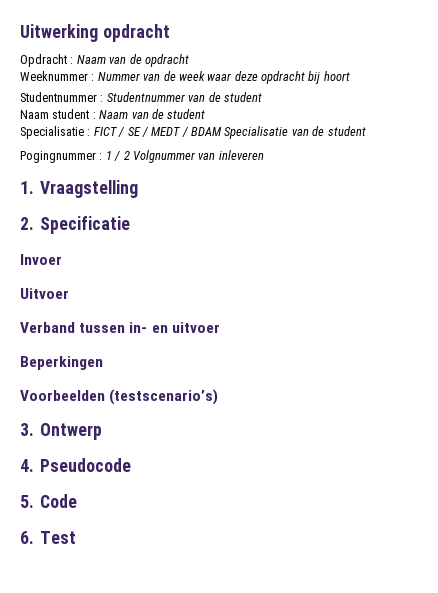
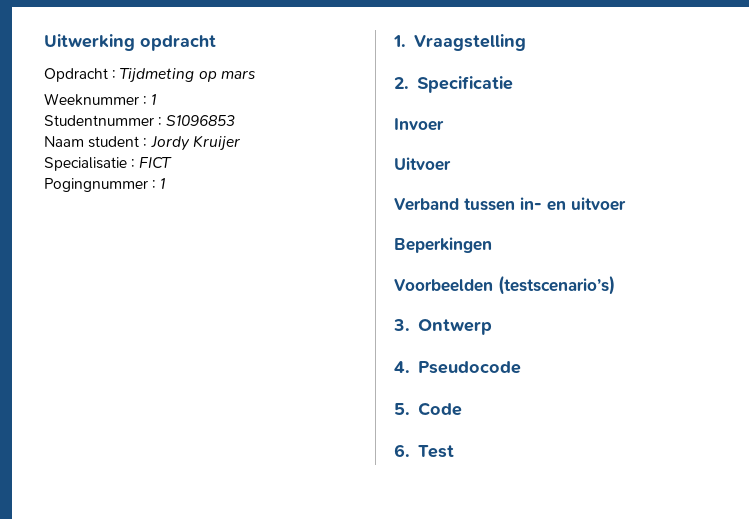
[76,54,189,67] [20,71,350,84] [20,92,262,102] Naam van de opdracht // Weeknummer : Nummer van de week waar deze opdracht bij hoort // Studentnummer : Studentnummer van de student -> [120,68,256,83] [44,93,157,106] [44,115,236,126] Tijdmeting op mars // Weeknummer : 1 // Studentnummer : S1096853
[99,109,206,119] Naam van de student -> [150,136,240,151] Jordy Kruijer
[118,126,366,139] [20,150,264,163] / SE / MEDT / BDAM Specialisatie van de student // Pogingnummer : 1 / 2 Volgnummer van inleveren -> [44,178,166,192] // Pogingnummer : 1

